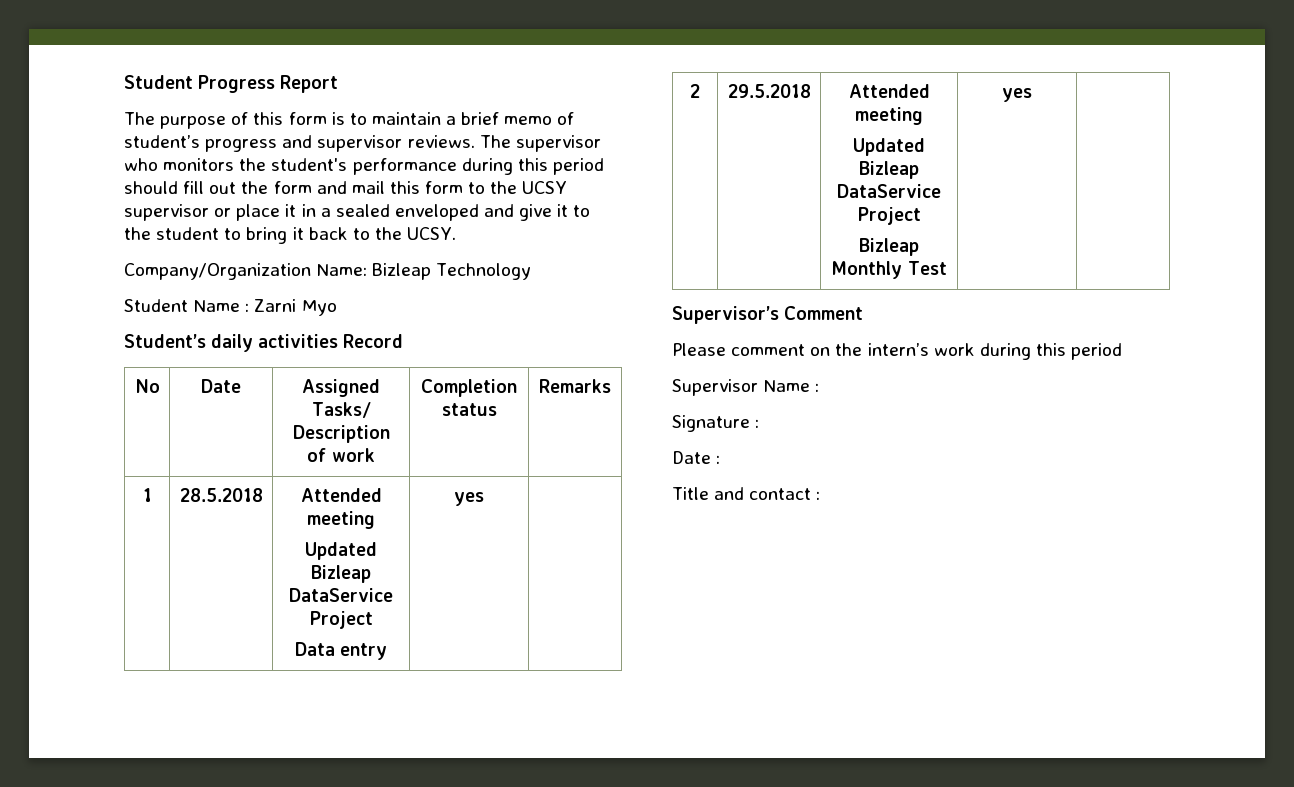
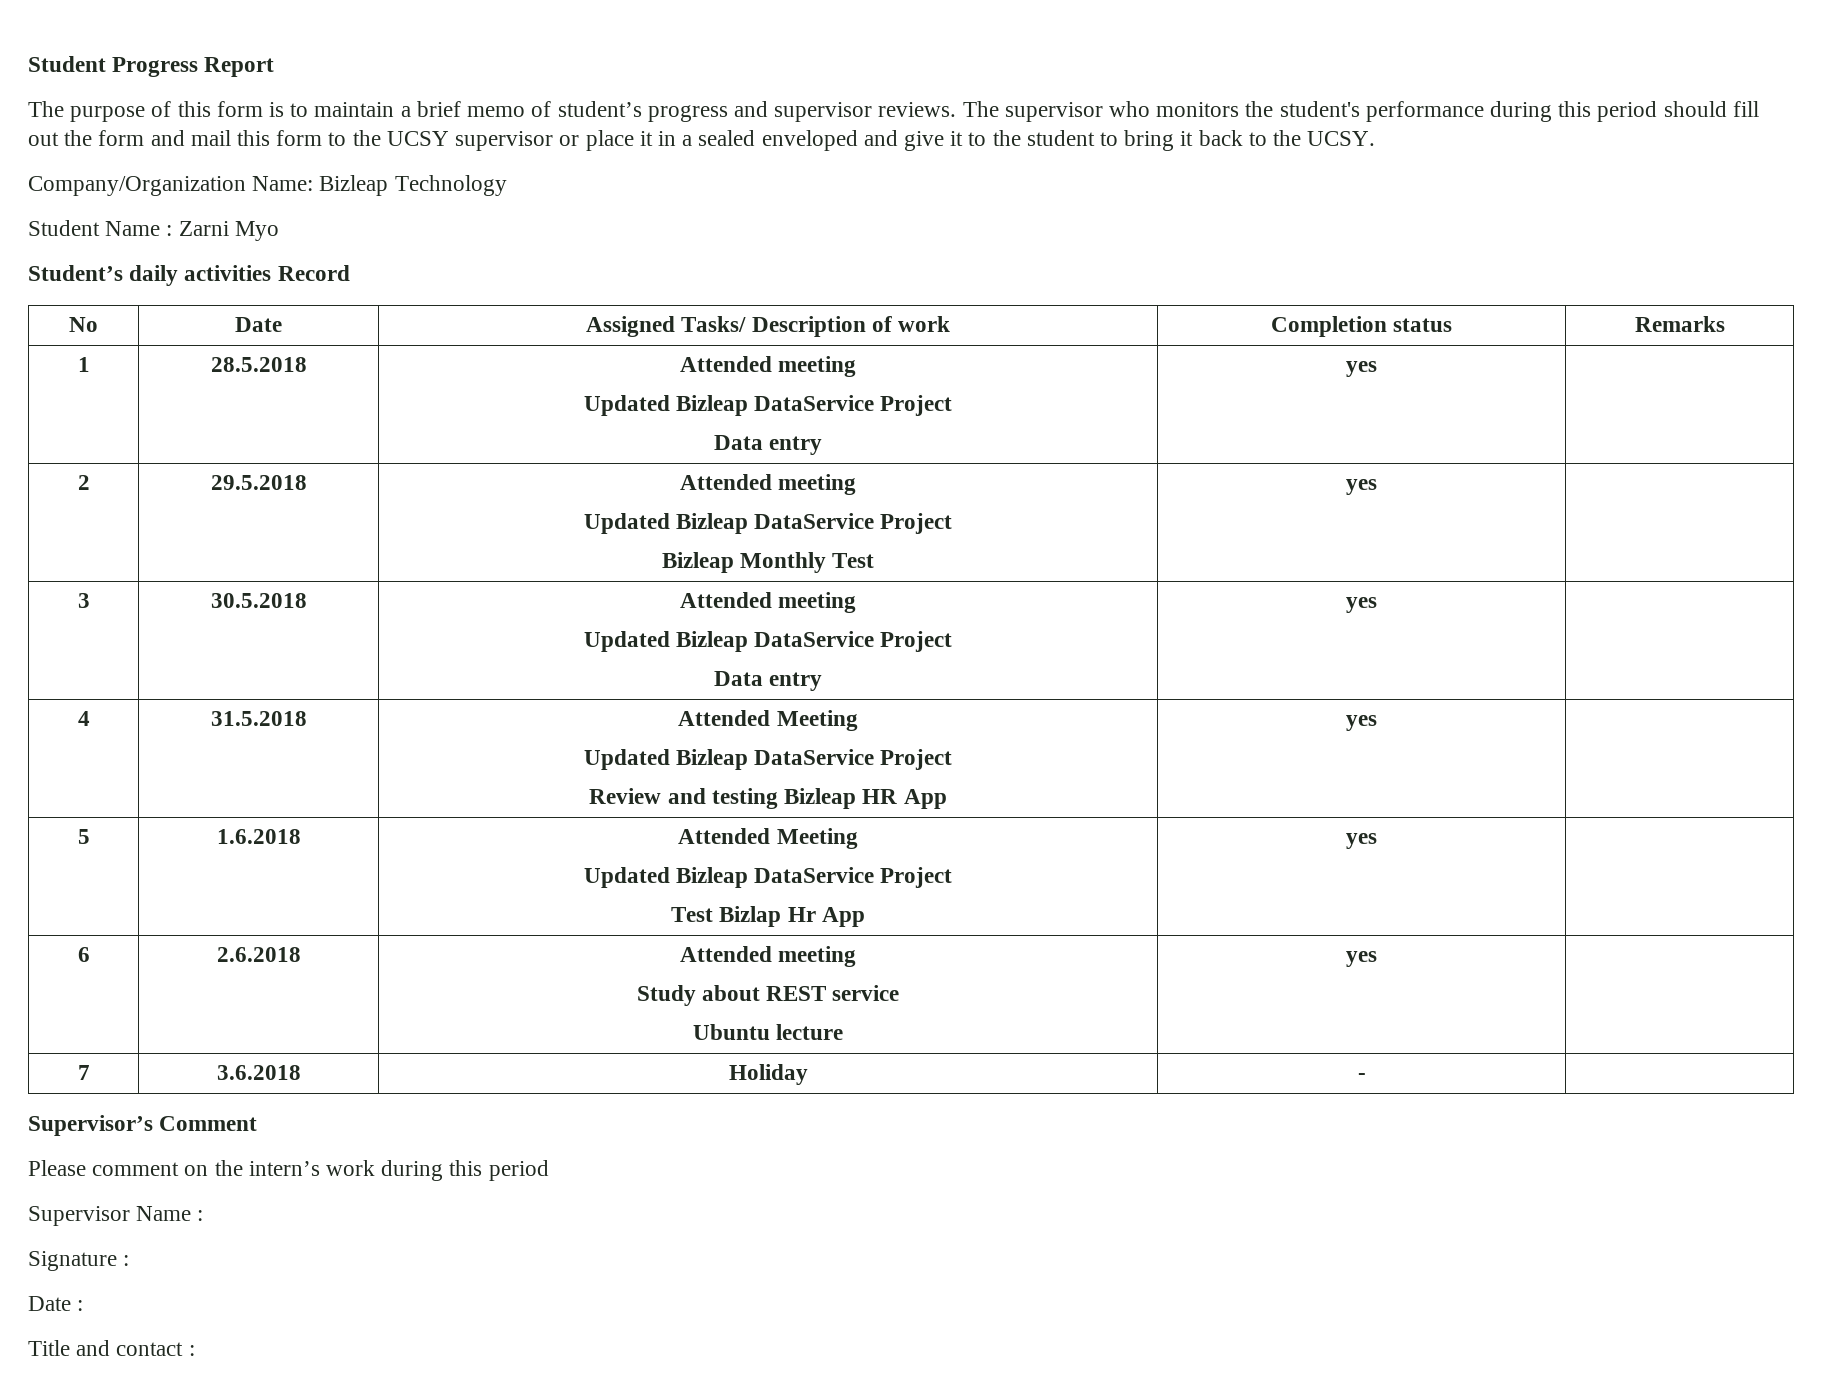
(1032, 95) none -> [77,593,90,608] [210,593,307,608] [679,592,857,613] [583,631,953,652] [713,671,823,691] [1346,597,1377,613] [77,711,90,726] [210,711,307,726] [678,710,858,731] [583,749,953,770] [589,788,947,809] [1346,715,1377,731] [77,829,90,844] [216,829,301,844] [678,828,858,849] [583,867,953,888] [671,906,865,927] [1346,833,1377,849] [77,947,90,962] [216,947,301,962] [679,946,857,967] [636,985,900,1006] [692,1024,844,1040] [1346,951,1377,967] [77,1065,90,1080] [216,1065,301,1080] [728,1064,808,1085] [1357,1073,1366,1080] // 3 | 30.5.2018 | Attended meeting // Updated Bizleap DataService Project // Data entry | yes | // 4 | 31.5.2018 | Attended Meeting // Updated Bizleap DataService Project // Review and testing Bizleap HR App | yes | // 5 | 1.6.2018 | Attended Meeting // Updated Bizleap DataService Project // Test Bizlap Hr App | yes | // 6 | 2.6.2018 | Attended meeting // Study about REST service // Ubuntu lecture | yes | // 7 | 3.6.2018 | Holiday | - |

